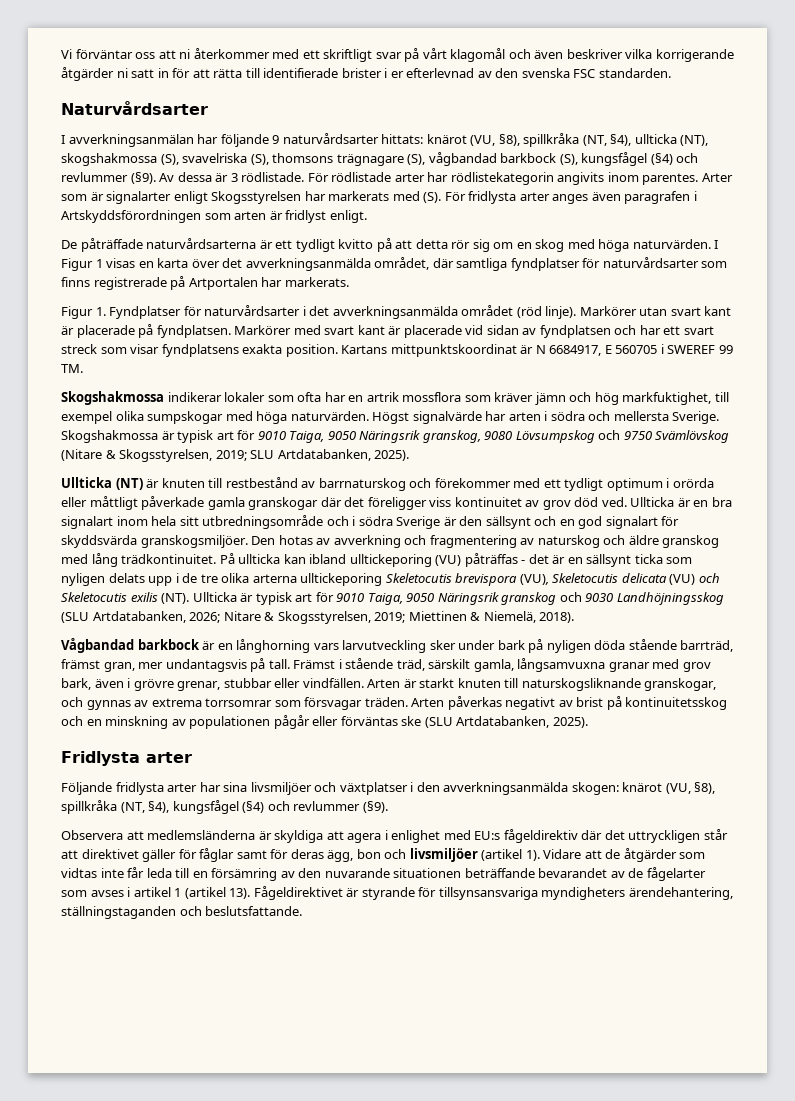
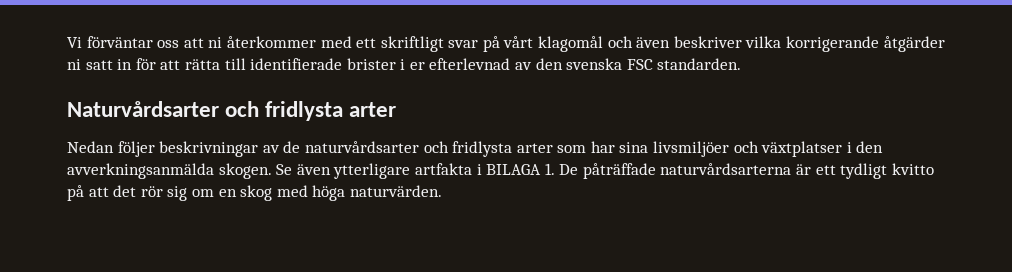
[61,133,709,147] [61,152,699,166] [61,172,733,185] [61,191,697,204] [61,210,367,223] // I avverkningsanmälan har följande 9 naturvårdsarter hittats: knärot (VU, §8), spillkråka (NT, §4), ullticka (NT), skogshakmossa (S), svavelriska (S), thomsons trägnagare (S), vågbandad barkbock (S), kungsfågel (§4) och revlummer (§9). Av dessa är 3 rödlistade. För rödlistade arter har rödlistekategorin angivits inom parentes. Arter som är signalarter enligt Skogsstyrelsen har markerats med (S). För fridlysta arter anges även paragrafen i Artskyddsförordningen som arten är fridlyst enligt. // -> [225,101,397,121] [67,141,884,157] [67,163,555,179] och fridlysta arter // Nedan följer beskrivningar av de naturvårdsarter och fridlysta arter som har sina livsmiljöer och växtplatser i den avverkningsanmälda skogen. Se även ytterligare artfakta i BILAGA 1.
[415,239,448,249] detta -> [113,185,137,197] det
[714,240,719,249] [61,257,728,271] [61,276,349,290] [61,305,732,319] [61,324,714,338] [61,344,733,357] [61,364,83,373] [61,391,729,405] [61,411,720,424] [61,430,730,443] [61,449,410,462] [61,477,714,491] [61,496,732,510] [61,515,680,529] [61,535,720,548] [61,553,693,567] [61,573,720,586] [61,592,724,605] [61,611,575,624] [61,638,734,653] [61,658,711,672] [61,678,717,691] [61,696,728,710] [61,715,588,729] [61,751,192,766] [61,782,716,795] [61,800,388,814] [61,829,728,843] [61,848,706,862] [61,867,706,881] [61,886,733,900] [61,906,303,919] I Figur 1 visas en karta över det avverkningsanmälda området, där samtliga fyndplatser för naturvårdsarter som finns registrerade på Artportalen har markerats. // Figur 1. Fyndplatser för naturvårdsarter i det avverkningsanmälda området (röd linje). Markörer utan svart kant är placerade på fyndplatsen. Markörer med svart kant är placerade vid sidan av fyndplatsen och har ett svart streck som visar fyndplatsens exakta position. Kartans mittpunktskoordinat är N 6684917, E 560705 i SWEREF 99 TM. // Skogshakmossa indikerar lokaler som ofta har en artrik mossflora som kräver jämn och hög markfuktighet, till exempel olika sumpskogar med höga naturvärden. Högst signalvärde har arten i södra och mellersta Sverige. Skogshakmossa är typisk art för 9010 Taiga, 9050 Näringsrik granskog, 9080 Lövsumpskog och 9750 Svämlövskog (Nitare & Skogsstyrelsen, 2019; SLU Artdatabanken, 2025). // Ullticka (NT) är knuten till restbestånd av barrnaturskog och förekommer med ett tydligt optimum i orörda eller måttligt påverkade gamla granskogar där det föreligger viss kontinuitet av grov död ved. Ullticka är en bra signalart inom hela sitt utbredningsområde och i södra Sverige är den sällsynt och en god signalart för skyddsvärda granskogsmiljöer. Den hotas av avverkning och fragmentering av naturskog och äldre granskog med lång trädkontinuitet. På ullticka kan ibland ulltickeporing (VU) påträffas - det är en sällsynt ticka som nyligen delats upp i de tre olika arterna ulltickeporing Skeletocutis brevispora (VU), Skeletocutis delicata (VU) och Skeletocutis exilis (NT). Ullticka är typisk art för 9010 Taiga, 9050 Näringsrik granskog och 9030 Landhöjningsskog (SLU Artdatabanken, 2026; Nitare & Skogsstyrelsen, 2019; Miettinen & Niemelä, 2018). // Vågbandad barkbock är en långhorning vars larvutveckling sker under bark på nyligen döda stående barrträd, främst gran, mer undantagsvis på tall. Främst i stående träd, särskilt gamla, långsamvuxna granar med grov bark, även i grövre grenar, stubbar eller vindfällen. Arten är starkt knuten till naturskogsliknande granskogar, och gynnas av extrema torrsomrar som försvagar träden. Arten påverkas negativt av brist på kontinuitetsskog och en minskning av populationen pågår eller förväntas ske (SLU Artdatabanken, 2025). // Fridlysta arter // Följande fridlysta arter har sina livsmiljöer och växtplatser i den avverkningsanmälda skogen: knärot (VU, §8), spillkråka (NT, §4), kungsfågel (§4) och revlummer (§9). // Observera att medlemsländerna är skyldiga att agera i enlighet med EU:s fågeldirektiv där det uttryckligen står att direktivet gäller för fåglar samt för deras ägg, bon och livsmiljöer (artikel 1). Vidare att de åtgärder som vidtas inte får leda till en försämring av den nuvarande situationen beträffande bevarandet av de fågelarter som avses i artikel 1 (artikel 13). Fågeldirektivet är styrande för tillsynsansvariga myndigheters ärendehantering, ställningstaganden och beslutsfattande. -> (442, 191) none

